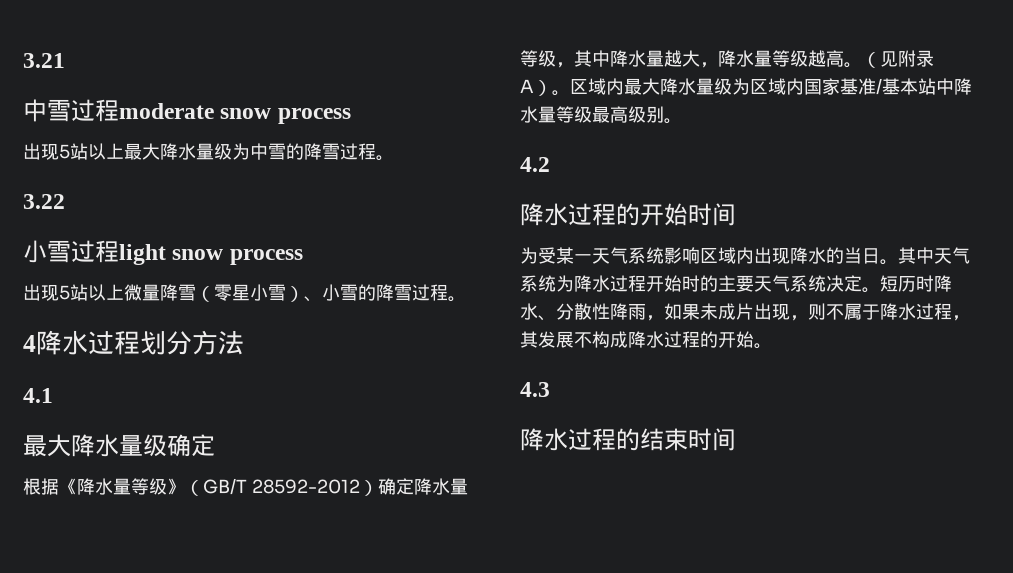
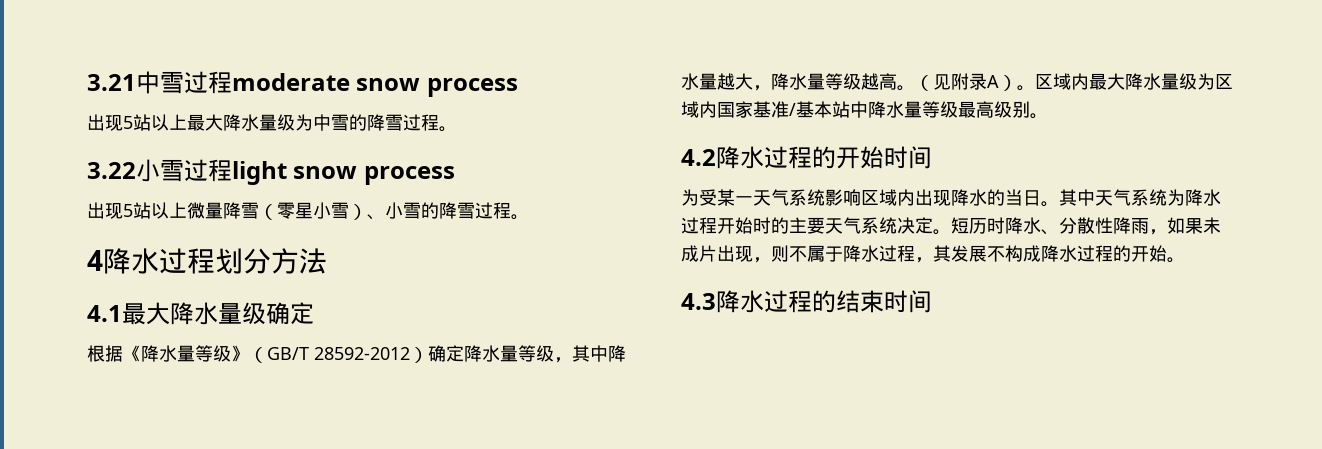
(65, 60) // -> (136, 82) none
(65, 201) // -> (136, 170) none
(53, 395) // -> (122, 313) none
(550, 164) // -> (716, 157) none
(550, 389) // -> (716, 301) none

